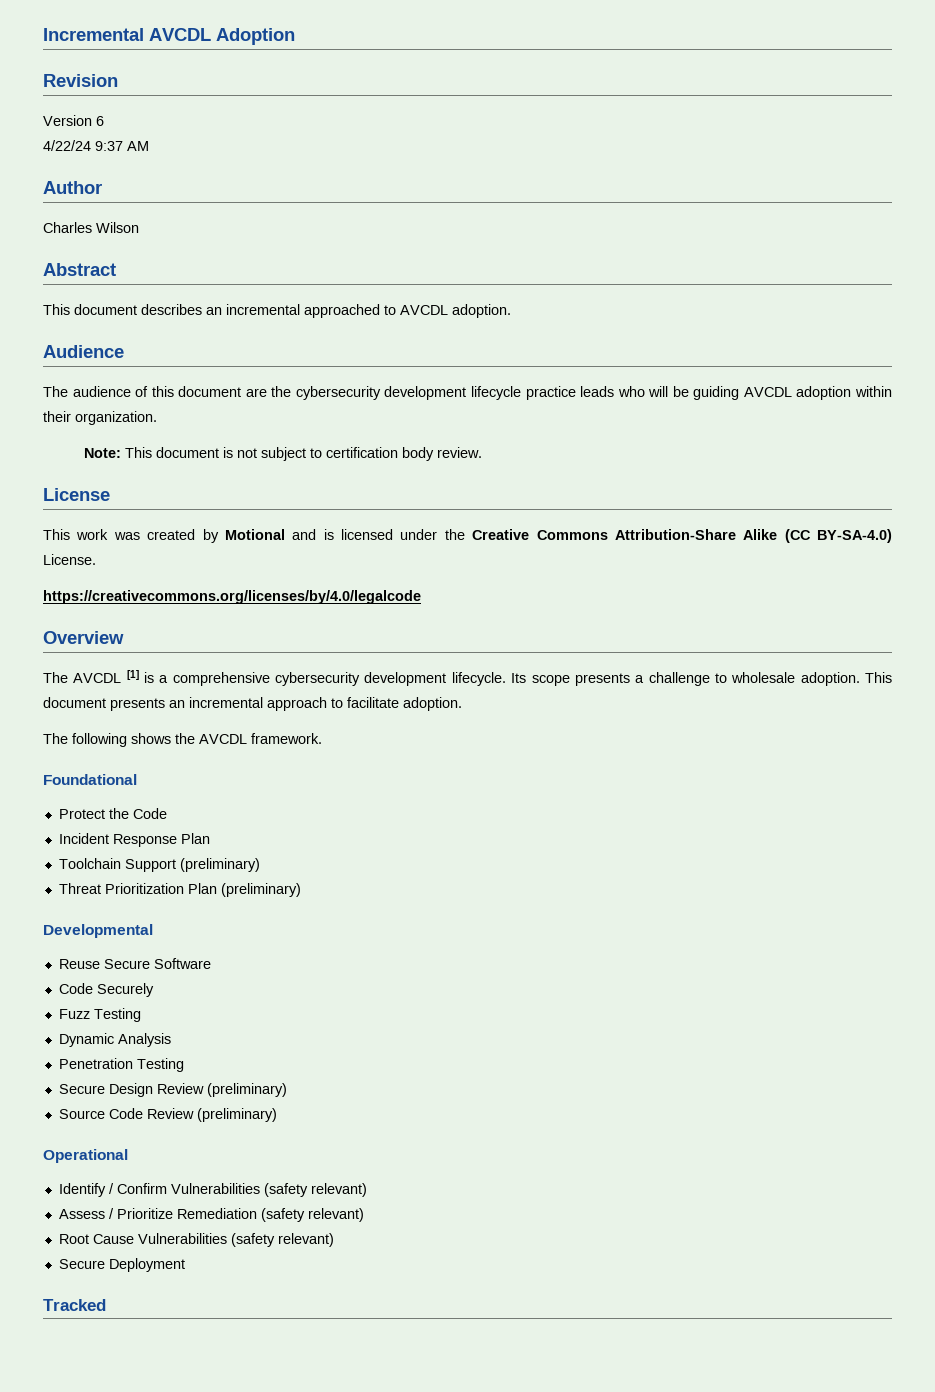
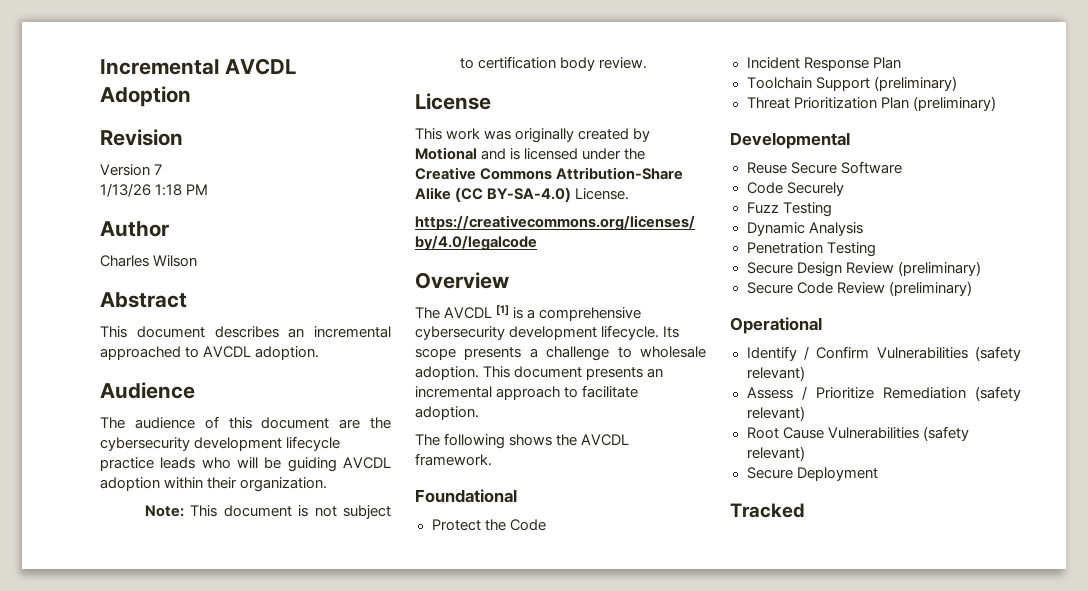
[96,116,104,126] [43,140,149,151] 6 // 4/22/24 9:37 AM -> [154,164,163,175] [100,183,209,197] 7 // 1/13/26 1:18 PM
(140, 536) none -> [515,128,575,143] originally
[58,1109,105,1119] Source -> [746,282,793,294] Secure

